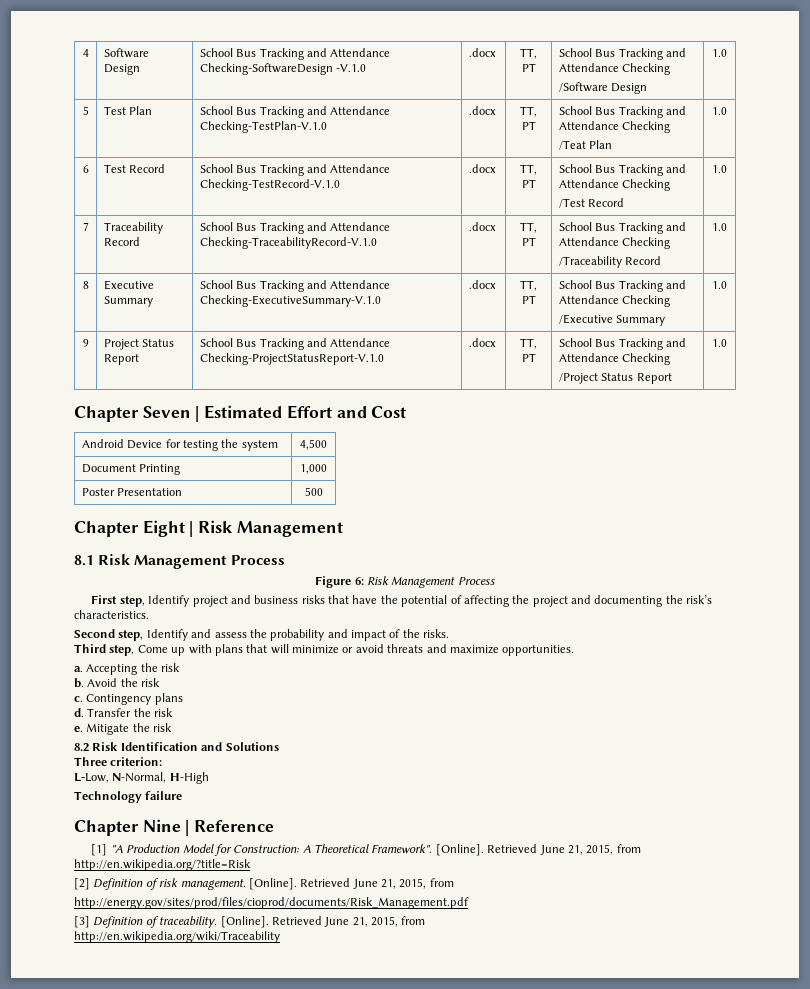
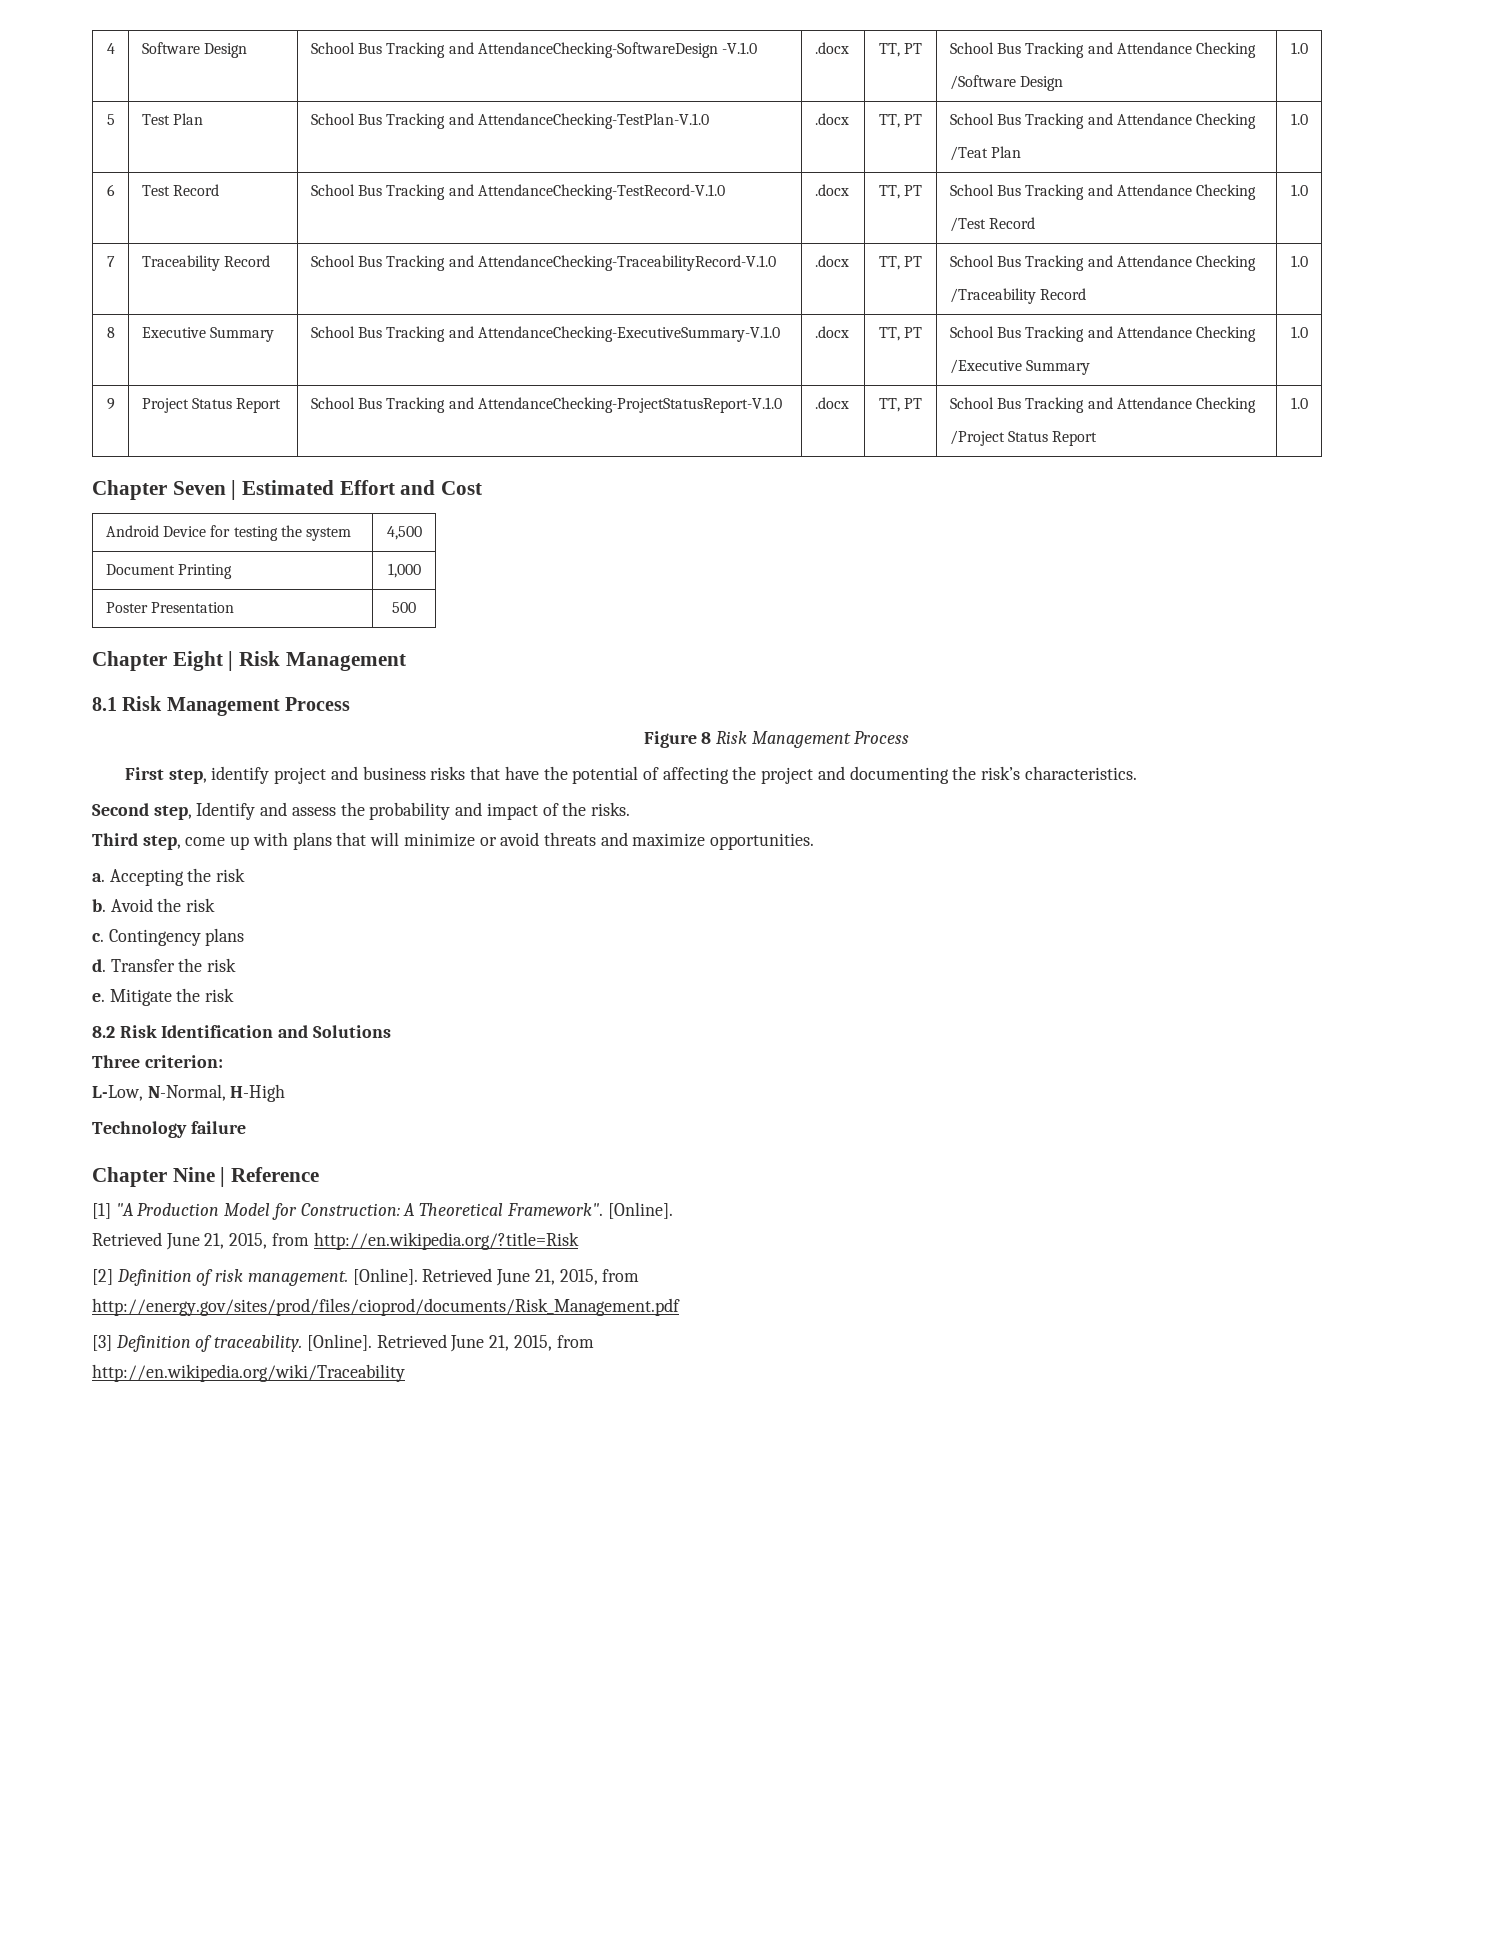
[330,48,391,57] [199,63,333,75] Attendance Checking-SoftwareDesign -> [477,42,718,58] AttendanceChecking-SoftwareDesign
[330,106,391,115] [199,121,327,133] Attendance Checking-TestPlan-V.1.0 -> [477,113,709,129] AttendanceChecking-TestPlan-V.1.0
[330,164,391,173] [199,179,340,191] Attendance Checking-TestRecord-V.1.0 -> [477,184,725,200] AttendanceChecking-TestRecord-V.1.0
[330,222,391,231] [199,237,377,249] Attendance Checking-TraceabilityRecord-V.1.0 -> [477,255,776,271] AttendanceChecking-TraceabilityRecord-V.1.0
[330,280,391,289] [199,295,381,307] Attendance Checking-ExecutiveSummary-V.1.0 -> [477,326,780,342] AttendanceChecking-ExecutiveSummary-V.1.0
[330,338,391,347] [199,353,384,365] Attendance Checking-ProjectStatusReport-V.1.0 -> [477,397,782,413] AttendanceChecking-ProjectStatusReport-V.1.0
[354,577,364,585] 6: -> [701,732,712,744] 8
[148,595,190,607] Identify -> [211,766,270,784] identify
[137,645,168,653] Come -> [185,837,226,846] come
(484, 850) none -> (673, 1210) //

